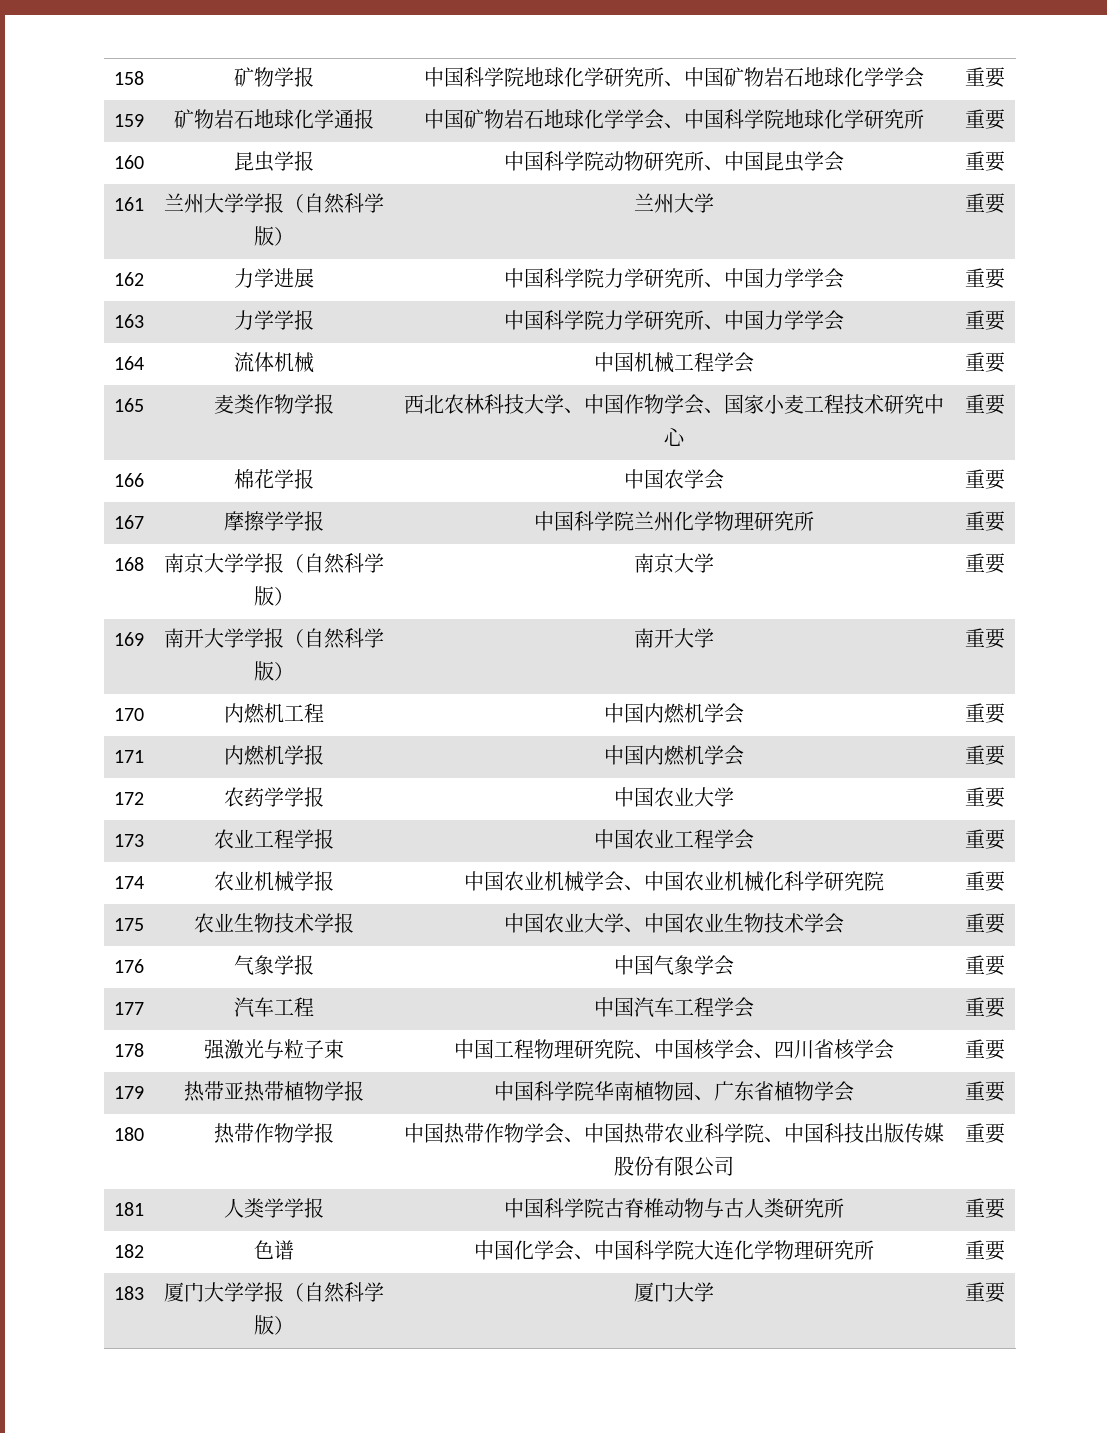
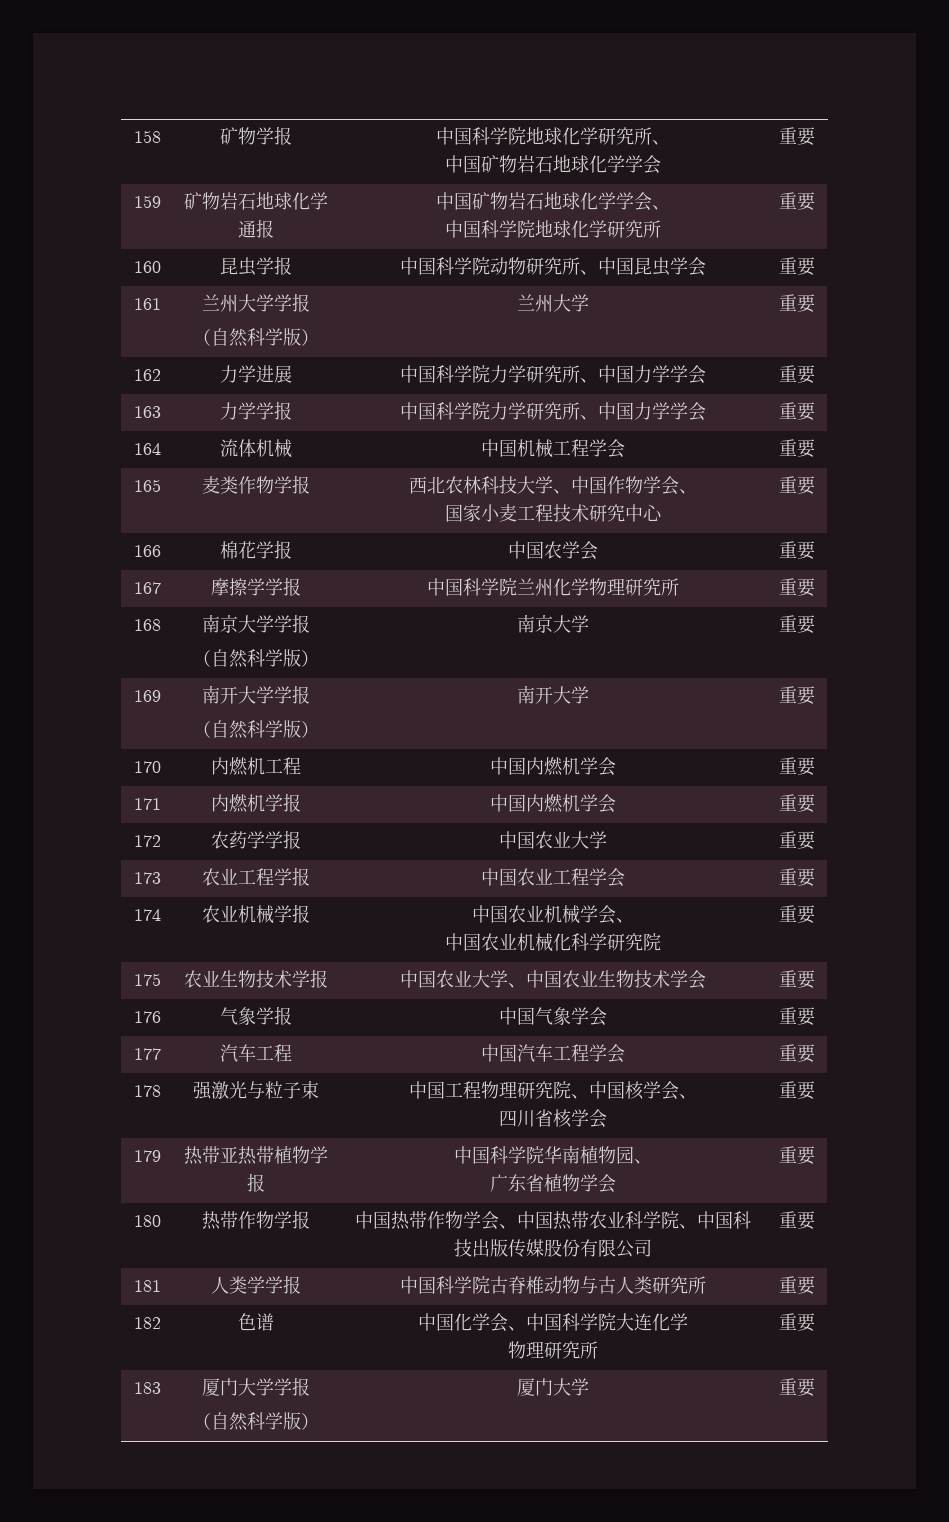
(684, 83) none -> (670, 142) //
(684, 125) none -> (670, 207) //
(284, 203) none -> (310, 302) //
(724, 410) none -> (697, 491) //
(284, 563) none -> (310, 623) //
(284, 638) none -> (310, 694) //
(644, 887) none -> (634, 920) //
(774, 1055) none -> (697, 1096) //
(714, 1097) none -> (652, 1161) //
(774, 1250) none -> (688, 1322) //
(284, 1292) none -> (310, 1386) //

